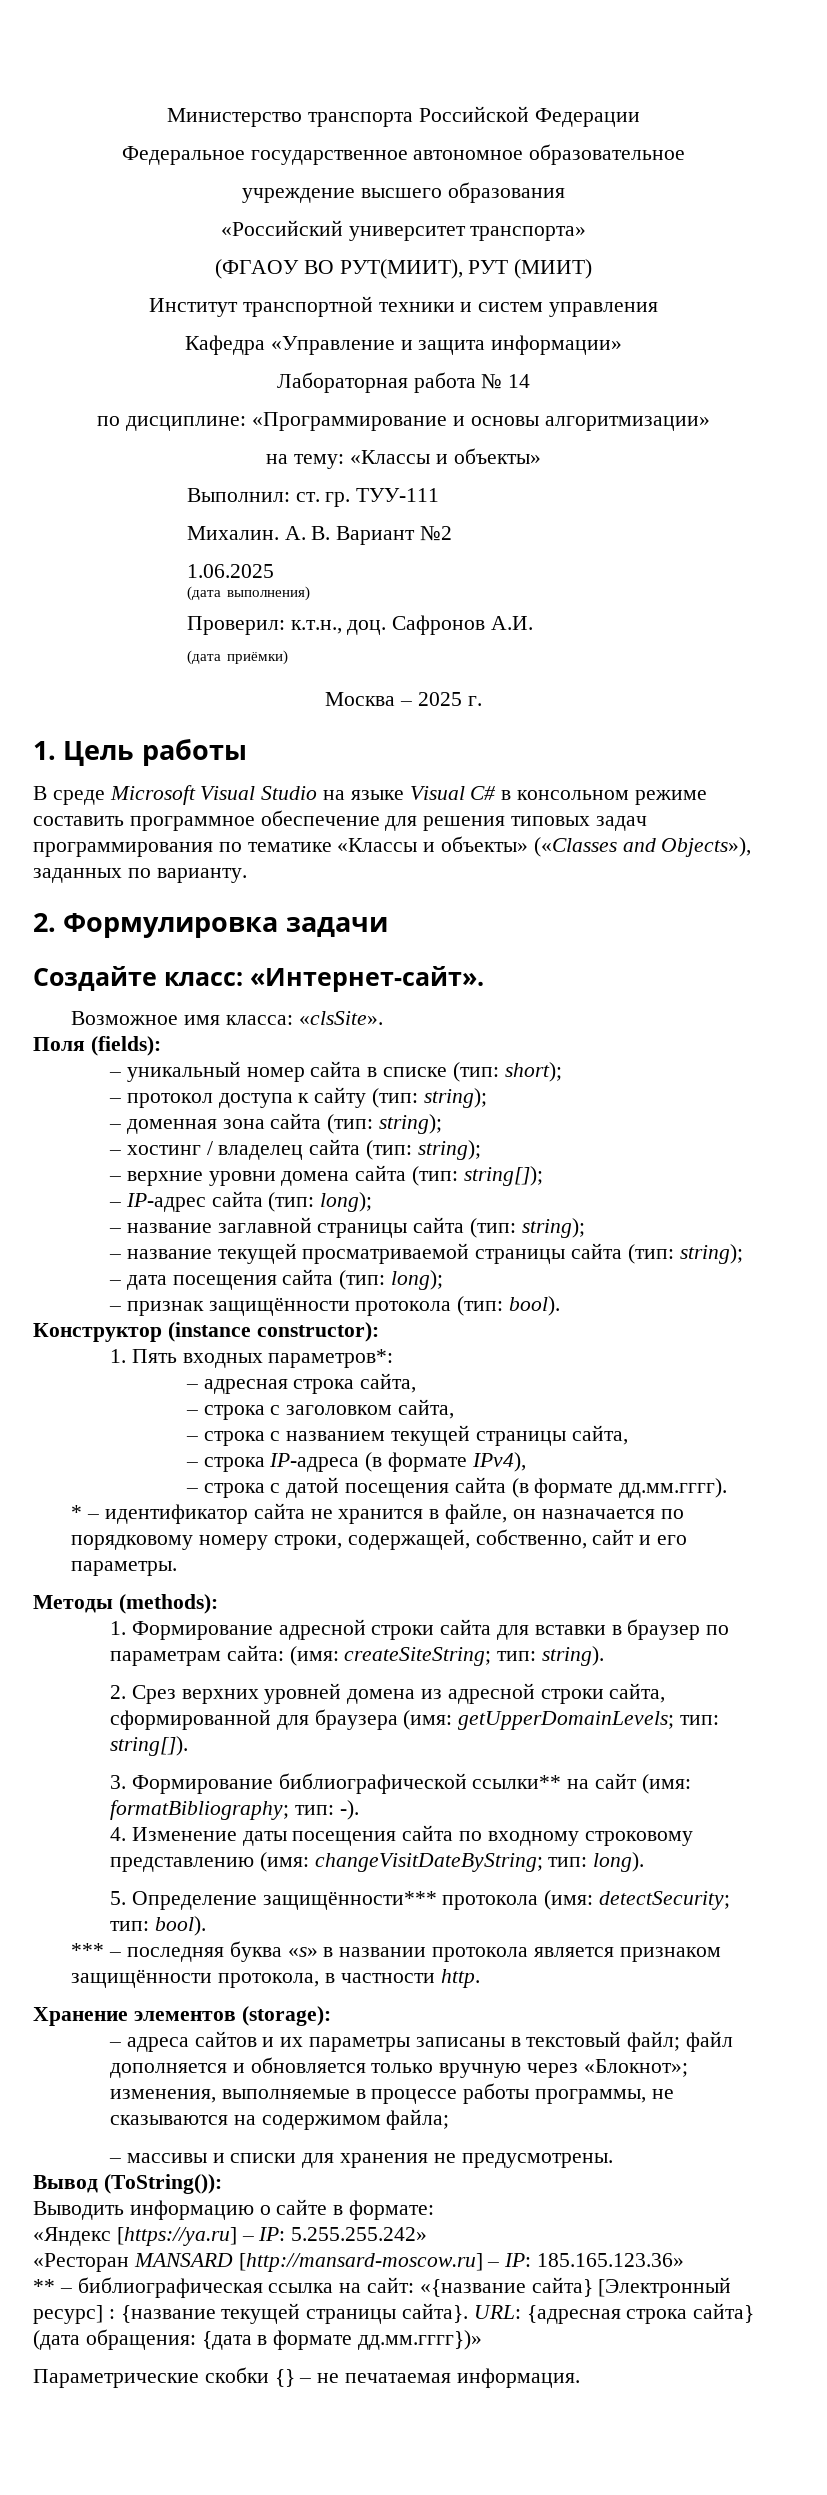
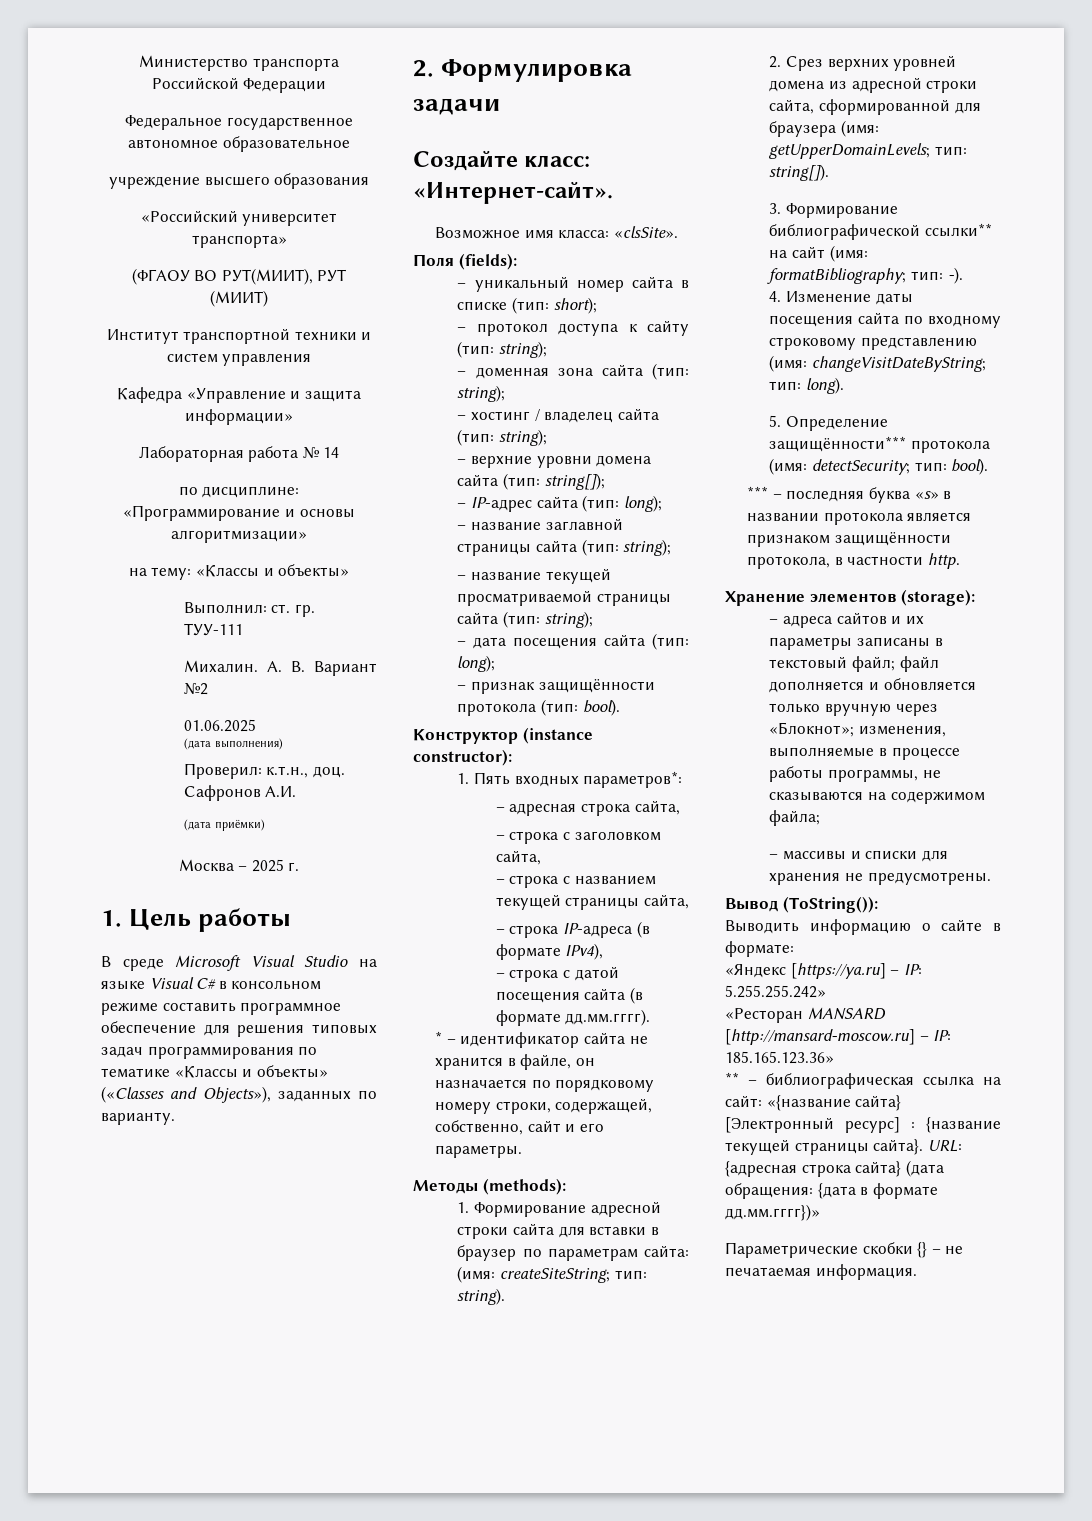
[186,564,274,578] 1.06.2025 -> [183,719,256,732] 01.06.2025

